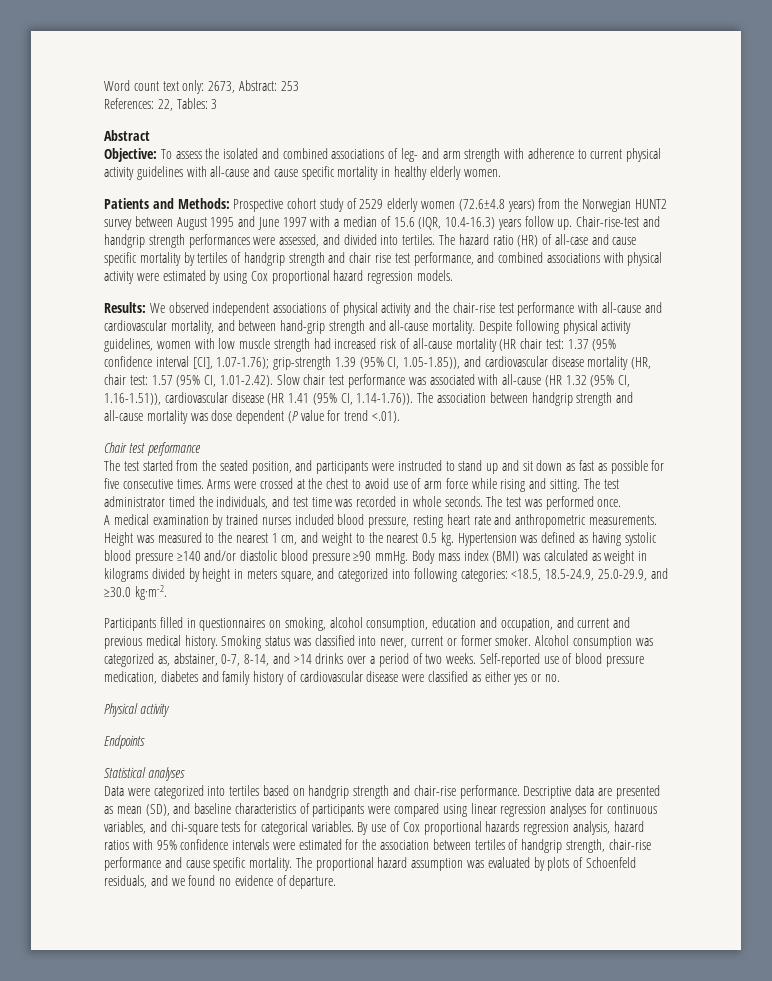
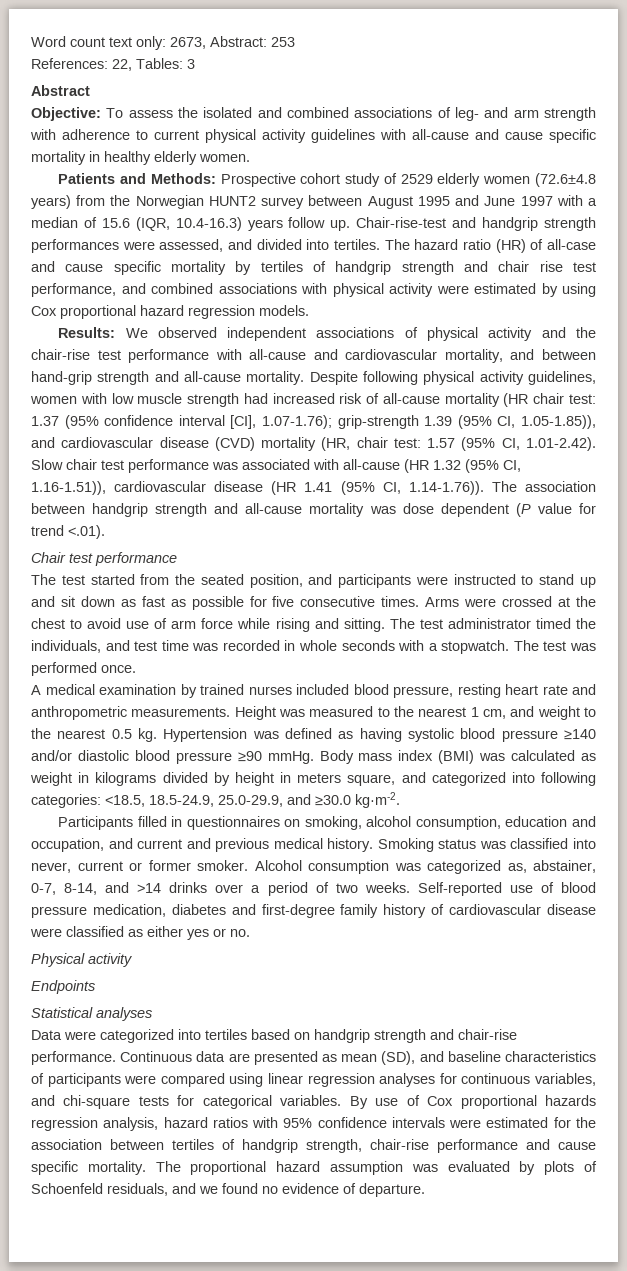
(584, 361) none -> [214,437,255,451] (CVD)
[444,496,483,507] seconds. -> [341,640,510,654] seconds with a stopwatch.
(219, 676) none -> [261,904,335,918] first-degree
[523,786,572,799] Descriptive -> [120,1051,193,1062] Continuous

